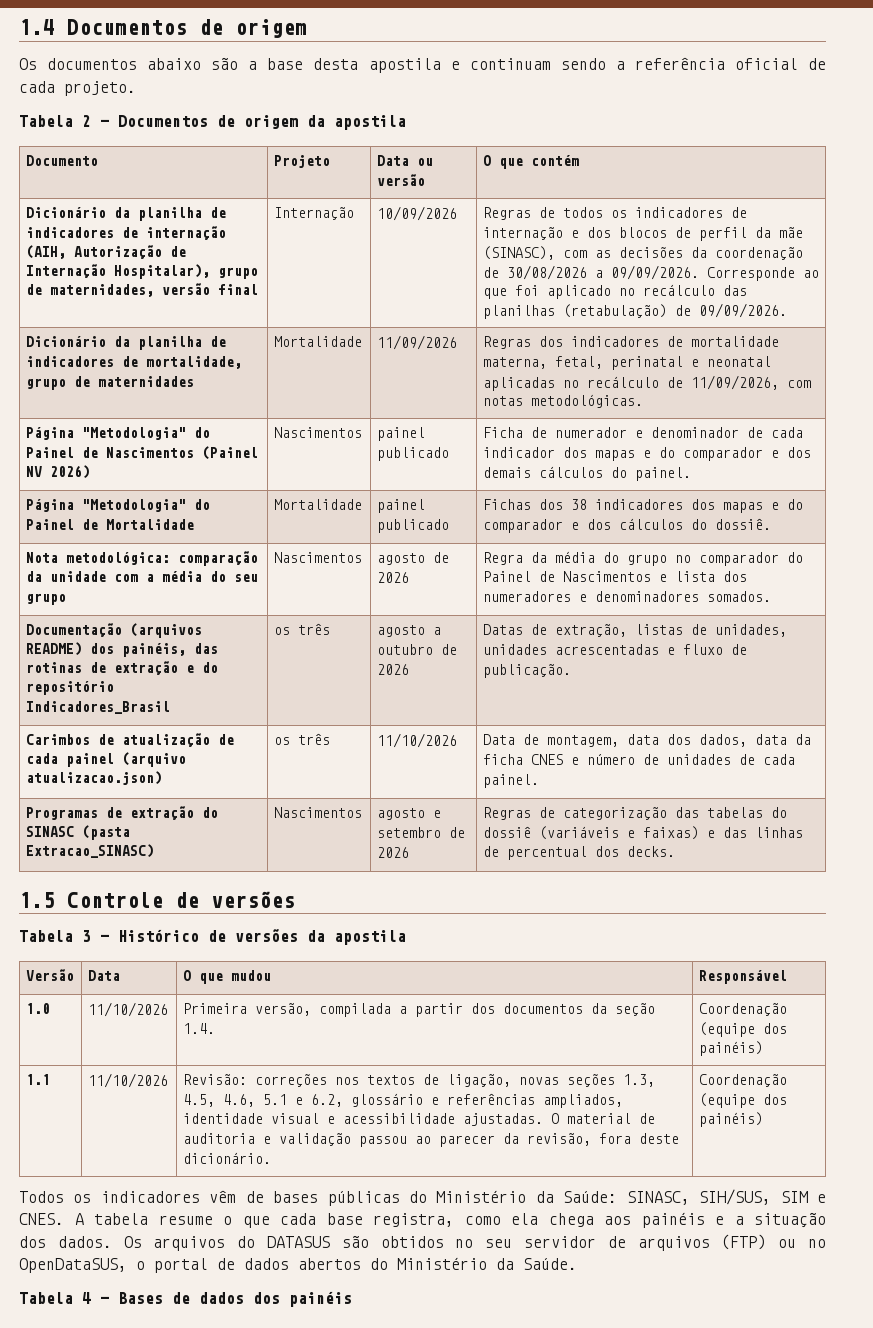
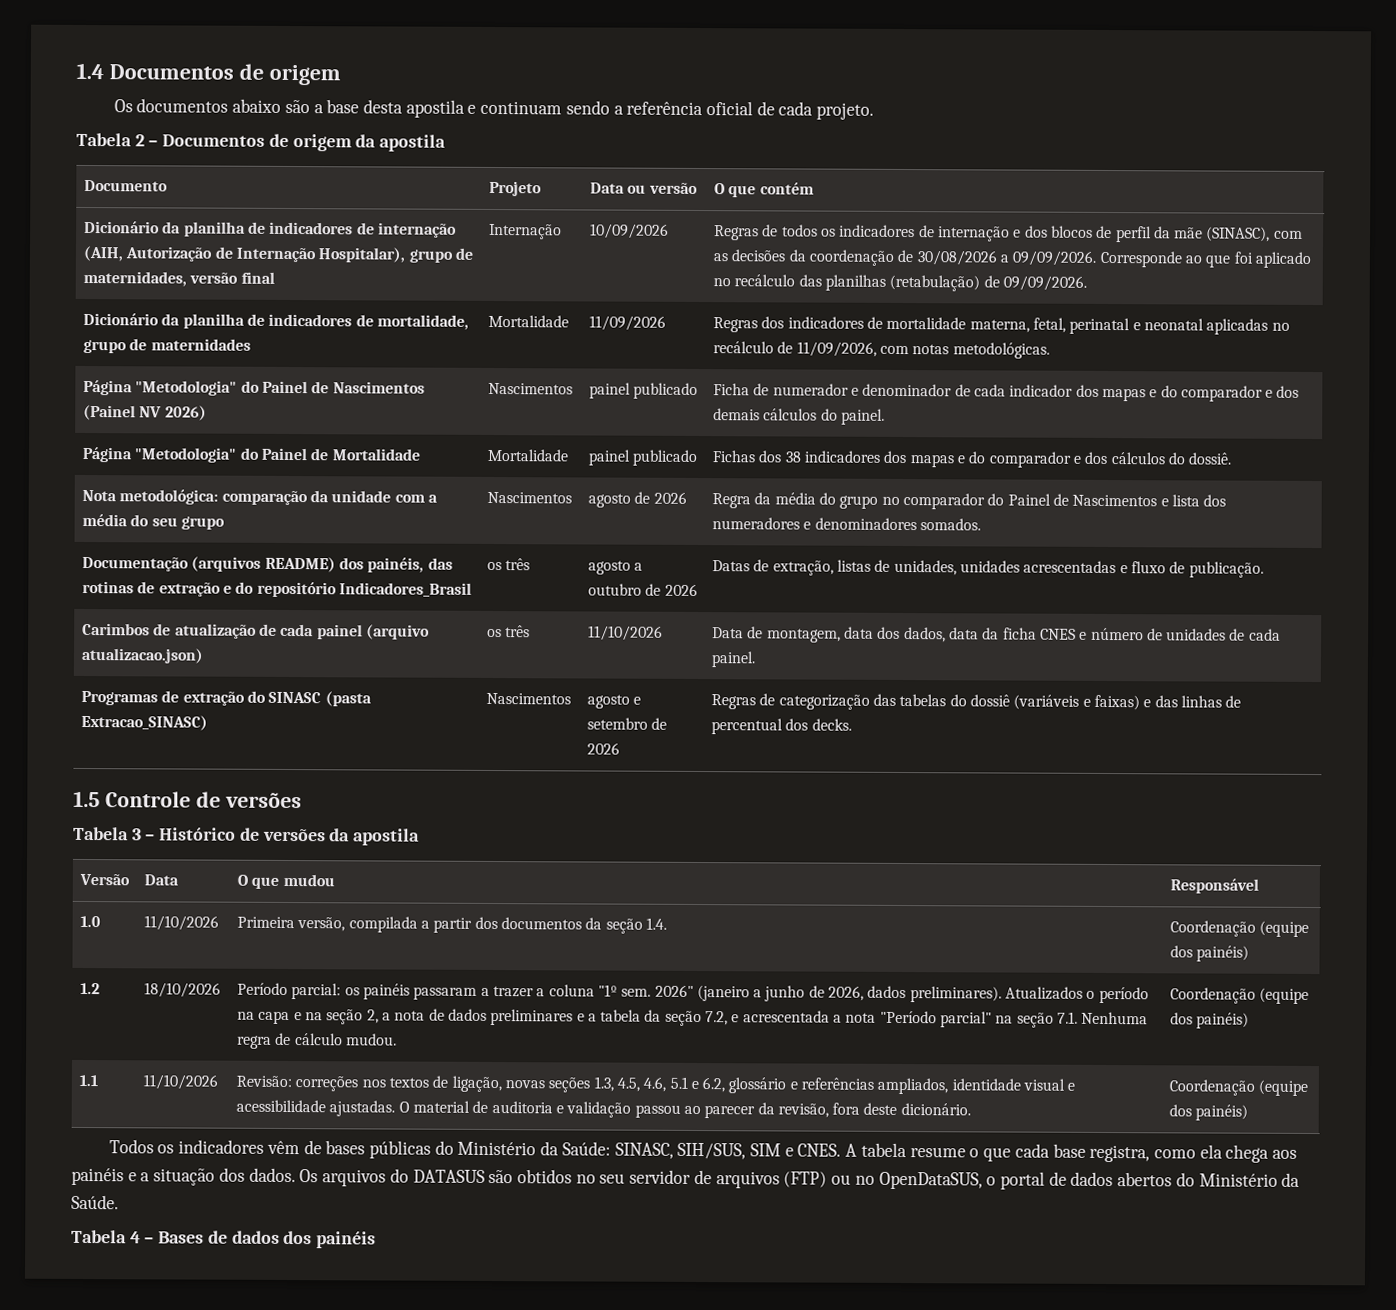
(763, 1048) none -> [79,982,100,995] [143,982,221,998] [236,982,1149,1004] [236,1008,1149,1028] [236,1032,397,1049] [1169,987,1310,1004] [1169,1012,1250,1029] // 1.2 | 18/10/2026 | Período parcial: os painéis passaram a trazer a coluna "1º sem. 2026" (janeiro a junho de 2026, dados preliminares). Atualizados o período na capa e na seção 2, a nota de dados preliminares e a tabela da seção 7.2, e acrescentada a nota "Período parcial" na seção 7.1. Nenhuma regra de cálculo mudou. | Coordenação (equipe dos painéis)

